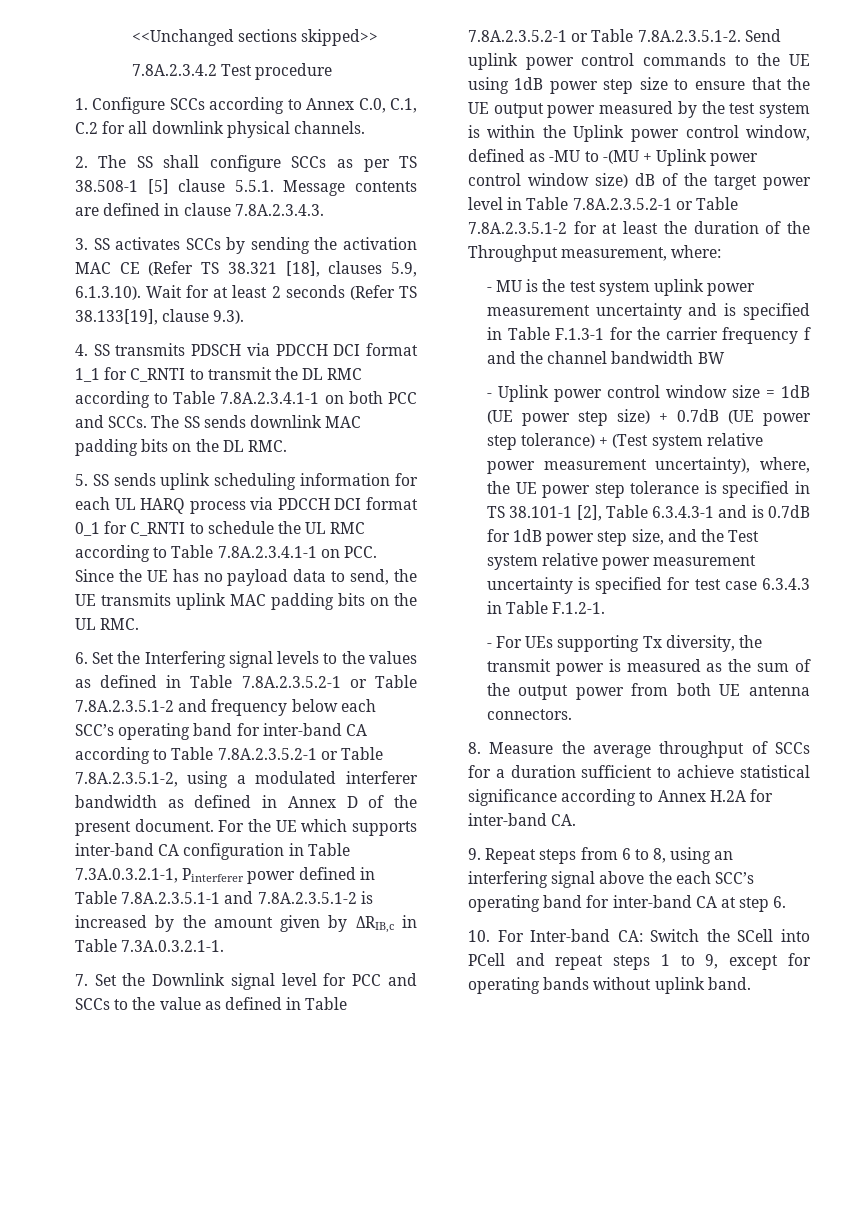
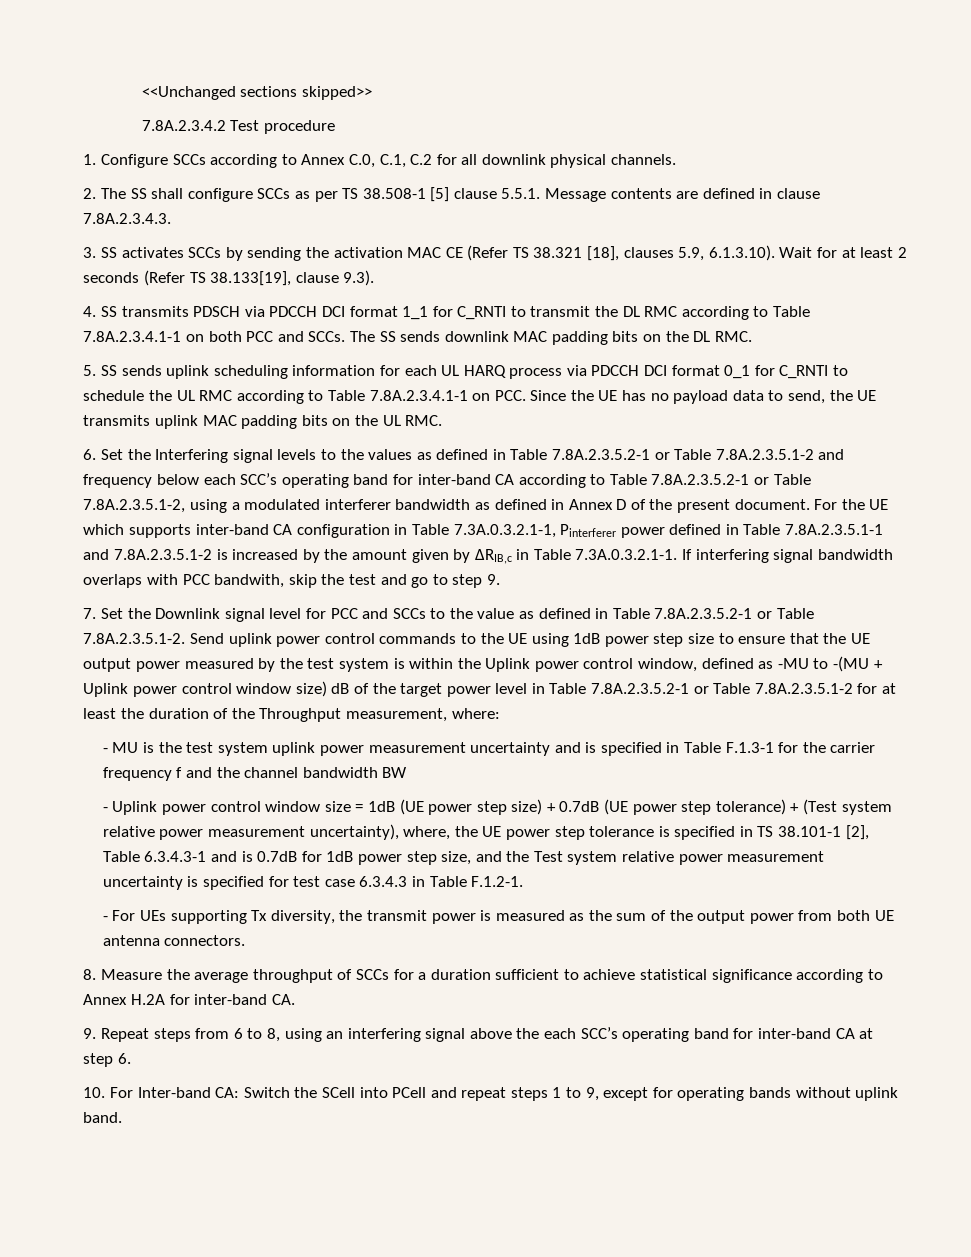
(225, 946) none -> [682,549,893,563] [83,574,500,588] If interfering signal bandwidth overlaps with PCC bandwith, skip the test and go to step 9.

